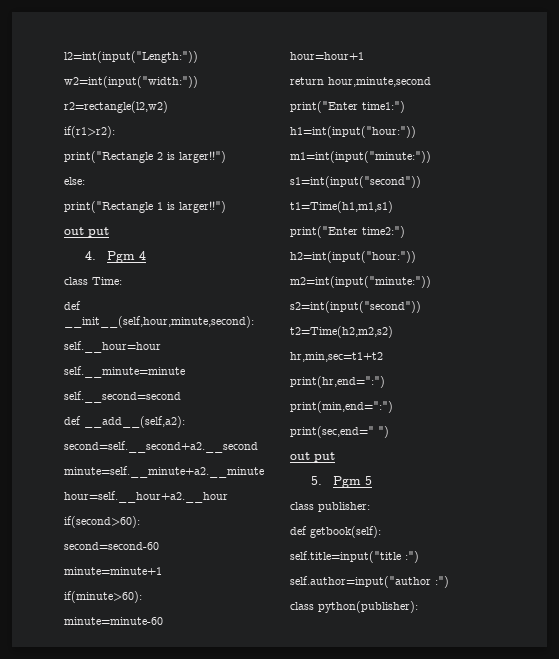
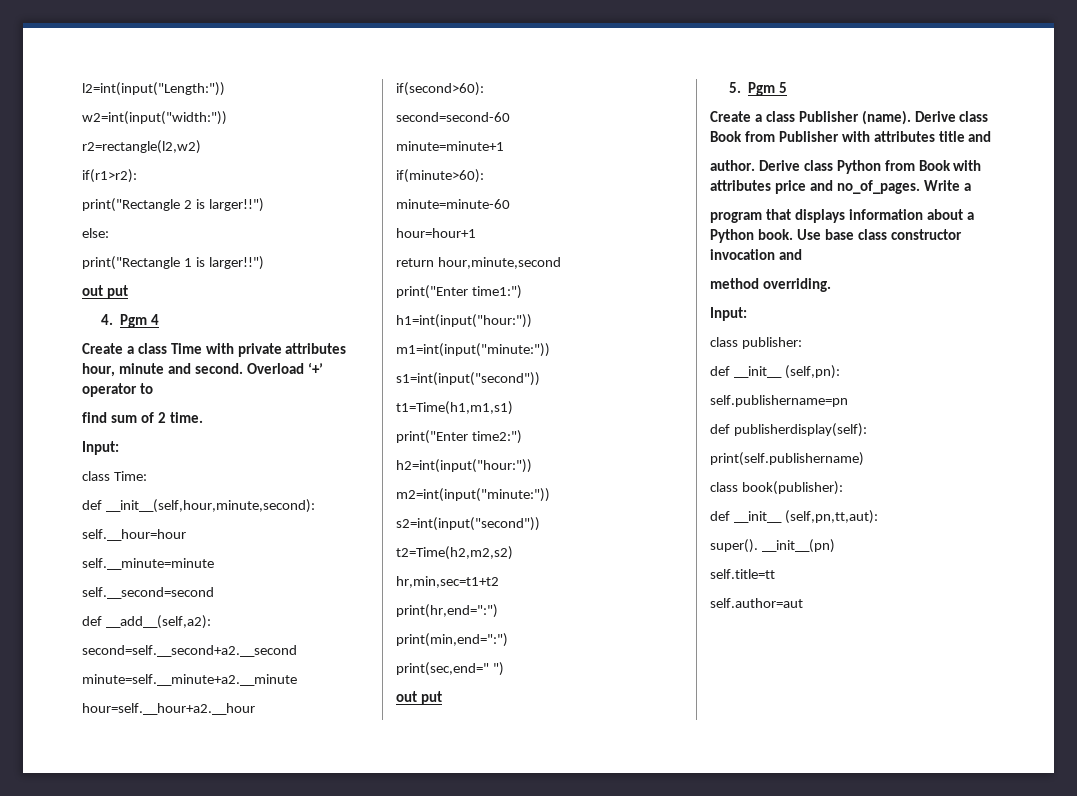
(146, 255) none -> [82,343,347,357] [82,362,323,377] [82,383,153,397] [82,412,203,423] [82,441,119,455] // Create a class Time with private attributes hour, minute and second. Overload ‘+’ operator to // find sum of 2 time. // Input:
[290,502,370,512] [290,526,381,538] [290,551,419,563] [290,576,449,588] [290,601,418,613] class publisher: // def getbook(self): // self.title=input("title :") // self.author=input("author :") // class python(publisher): -> [710,110,989,125] [710,131,992,142] [710,160,982,174] [710,180,971,194] [710,209,974,223] [710,229,962,243] [710,249,802,260] [710,278,831,292] [710,307,747,321] [710,337,802,349] [710,365,840,379] [710,395,848,407] [710,423,867,437] [710,452,864,466] [710,481,843,495] [710,510,878,524] [710,539,835,553] [710,569,775,579] [710,598,803,608] Create a class Publisher (name). Derive class Book from Publisher with attributes title and // author. Derive class Python from Book with attributes price and no_of_pages. Write a // program that displays information about a Python book. Use base class constructor invocation and // method overriding. // Input: // class publisher: // def __init__ (self,pn): // self.publishername=pn // def publisherdisplay(self): // print(self.publishername) // class book(publisher): // def __init__ (self,pn,tt,aut): // super(). __init__(pn) // self.title=tt // self.author=aut

